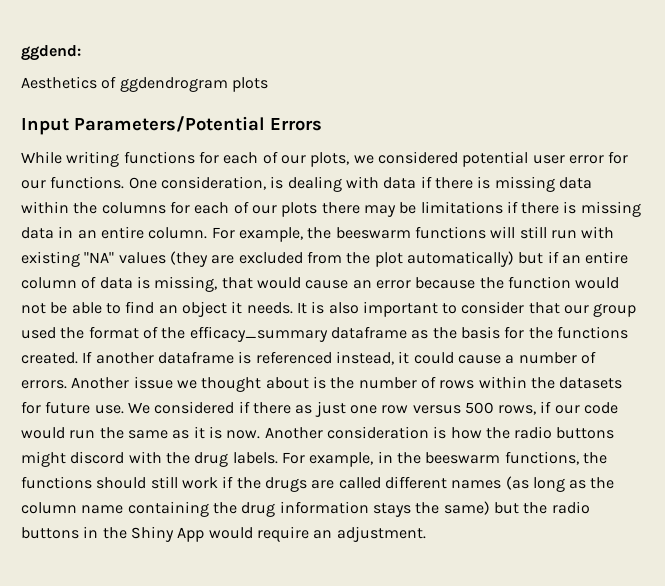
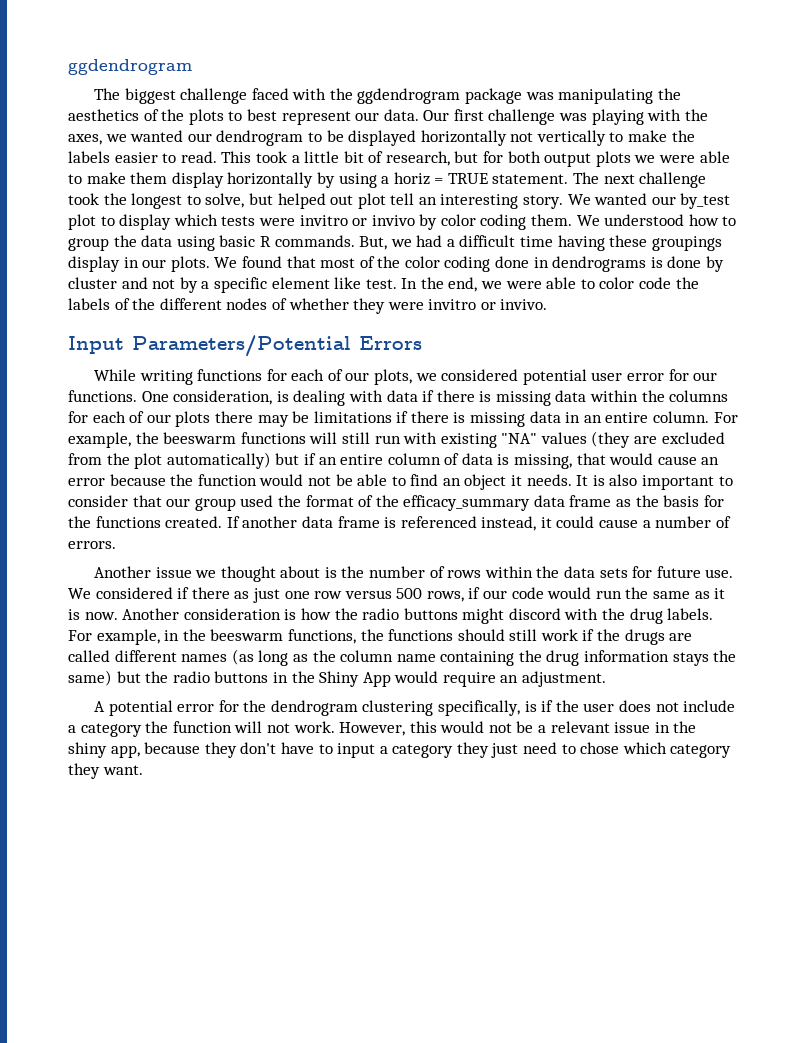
[21,45,81,61] [21,76,268,92] ggdend: // Aesthetics of ggdendrogram plots -> [68,59,192,75] [93,88,681,104] [68,109,708,125] [68,130,695,146] [68,151,730,167] [68,172,707,188] [68,193,731,209] [68,214,737,230] [68,235,722,251] [68,256,725,272] [68,277,699,293] [68,298,548,314] ggdendrogram // The biggest challenge faced with the ggdendrogram package was manipulating the aesthetics of the plots to best represent our data. Our first challenge was playing with the axes, we wanted our dendrogram to be displayed horizontally not vertically to make the labels easier to read. This took a little bit of research, but for both output plots we were able to make them display horizontally by using a horiz = TRUE statement. The next challenge took the longest to solve, but helped out plot tell an interesting story. We wanted our by_test plot to display which tests were invitro or invivo by color coding them. We understood how to group the data using basic R commands. But, we had a difficult time having these groupings display in our plots. We found that most of the color coding done in dendrograms is done by cluster and not by a specific element like test. In the end, we were able to color code the labels of the different nodes of whether they were invitro or invivo.
[330,326,407,339] dataframe -> [533,495,612,507] data frame
[157,351,234,364] dataframe -> [301,516,380,528] data frame
(67, 384) none -> (116, 545) //
[559,377,623,389] datasets -> [564,566,628,578] data sets
(426, 534) none -> [93,700,736,716] [68,721,697,737] [68,742,732,758] [68,763,143,779] // A potential error for the dendrogram clustering specifically, is if the user does not include a category the function will not work. However, this would not be a relevant issue in the shiny app, because they don't have to input a category they just need to chose which category they want.

